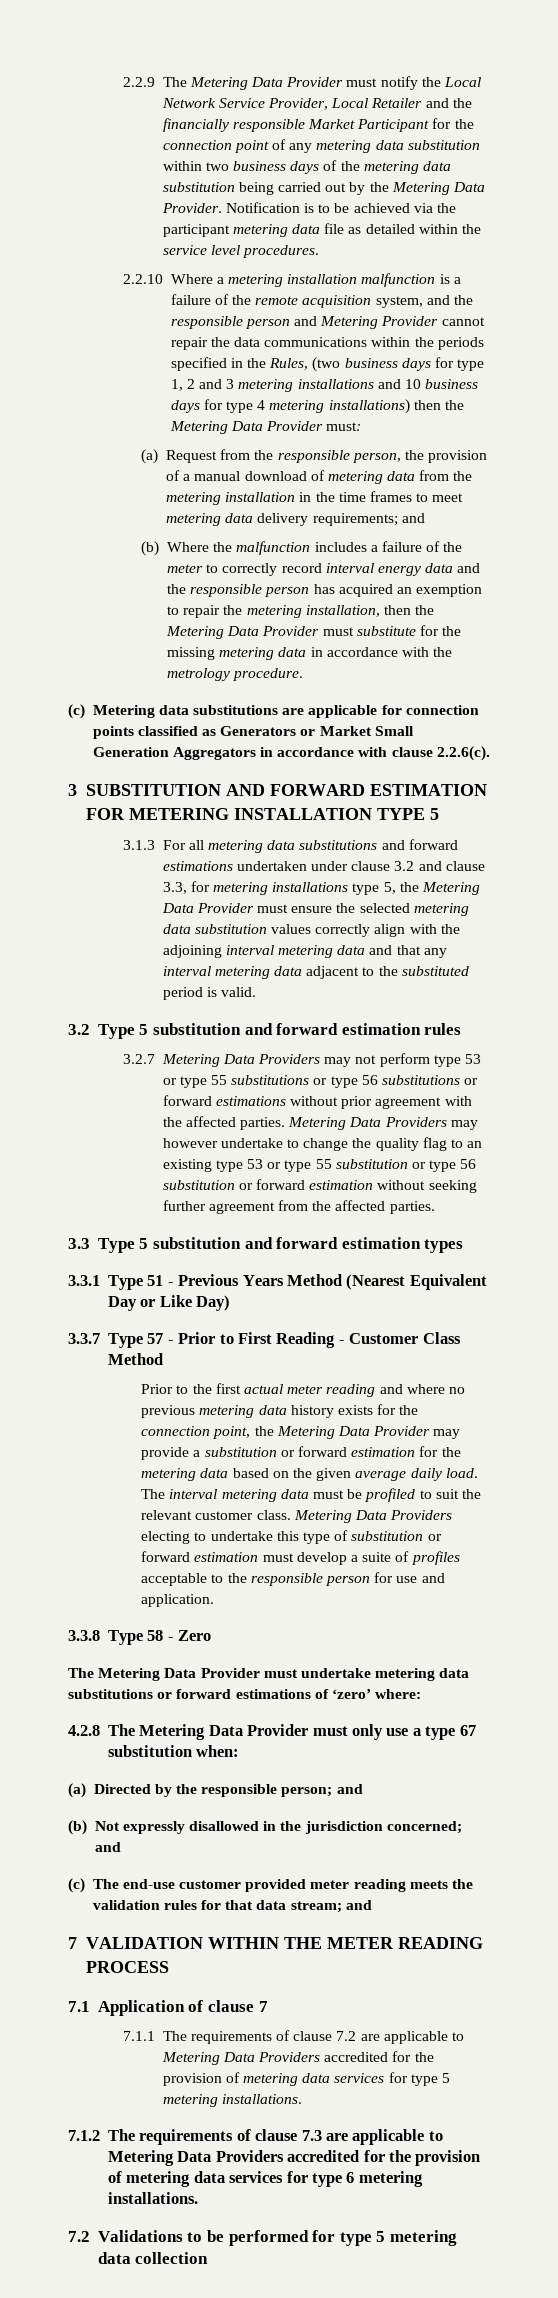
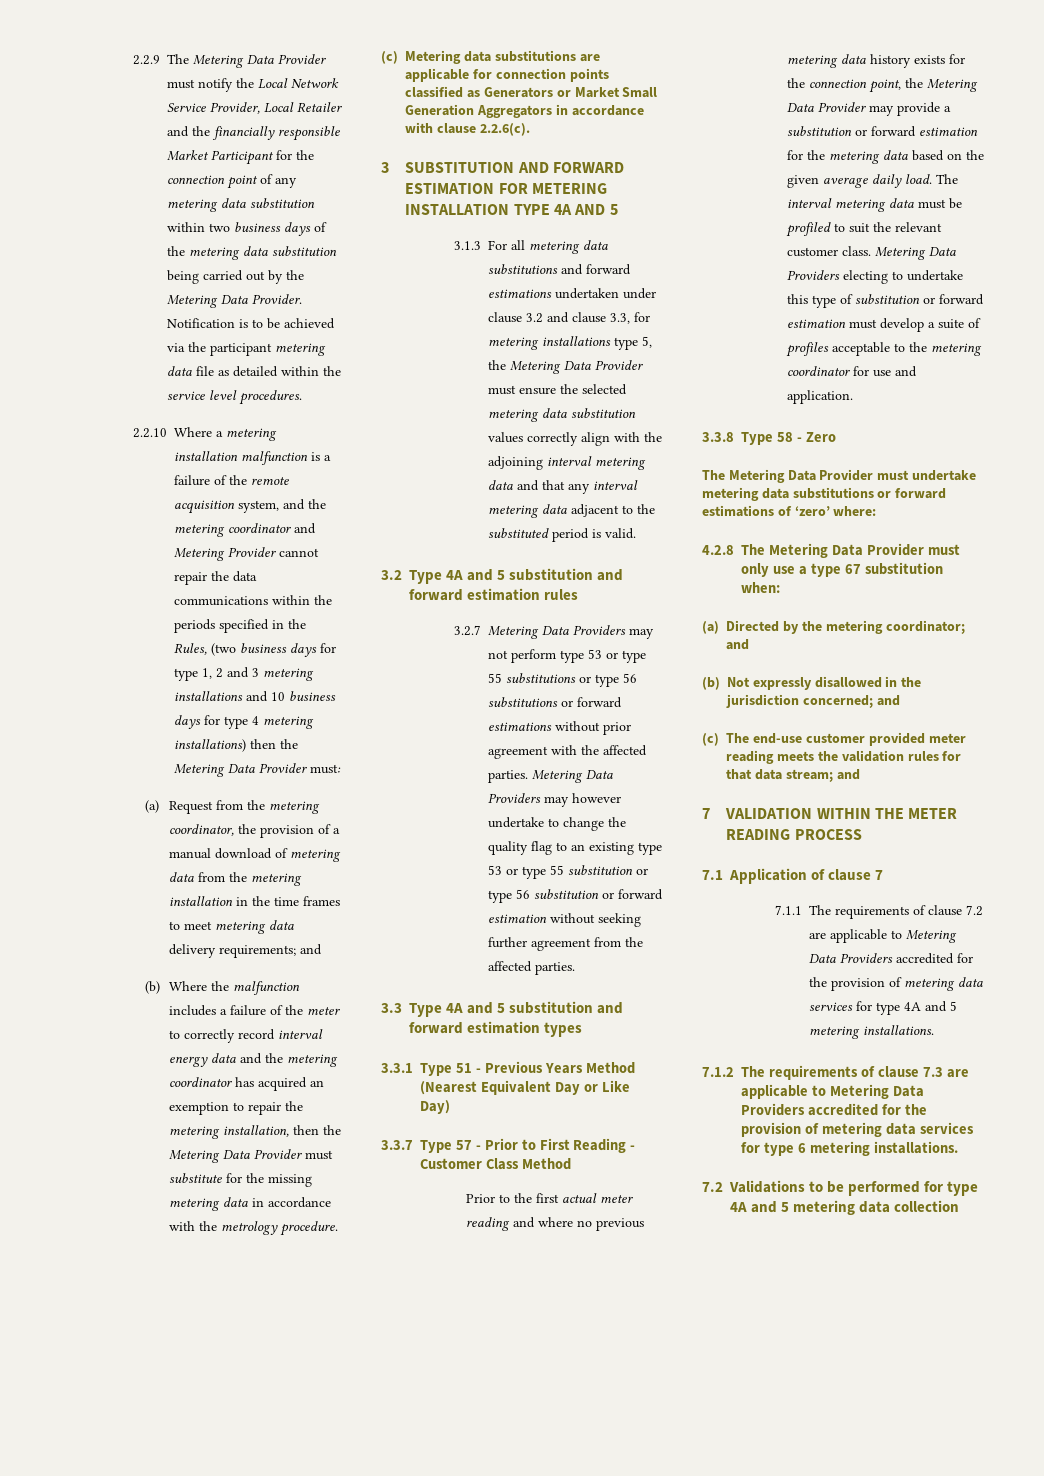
[170,316,290,329] responsible person -> [174,523,292,537] metering coordinator
[277,450,401,463] responsible person, -> [269,801,321,814] [169,824,235,836] metering coordinator,
[190,584,310,597] responsible person -> [287,1054,339,1067] [169,1077,233,1087] metering coordinator
(426, 814) none -> [554,204,606,215] 4A AND
(135, 1031) none -> [446,569,494,581] 4A and
(135, 1245) none -> [446,1002,494,1014] 4A and
[250,1573,370,1586] responsible person -> [930,343,982,356] [786,366,850,376] metering coordinator
[201,1784,333,1797] responsible person; -> [825,620,965,634] metering coordinator;
(438, 2080) none -> [904,1001,948,1012] 4A and
(372, 2239) none -> [730,1201,778,1213] 4A and

